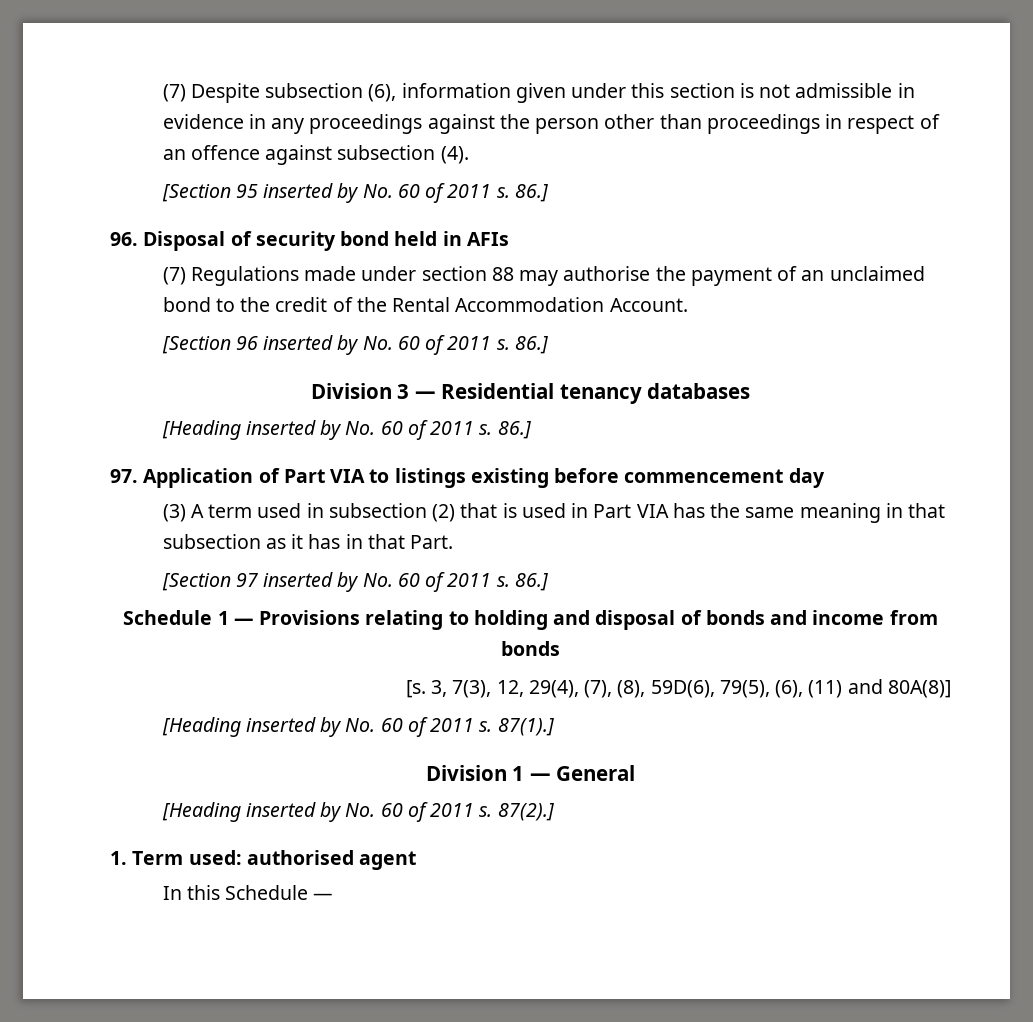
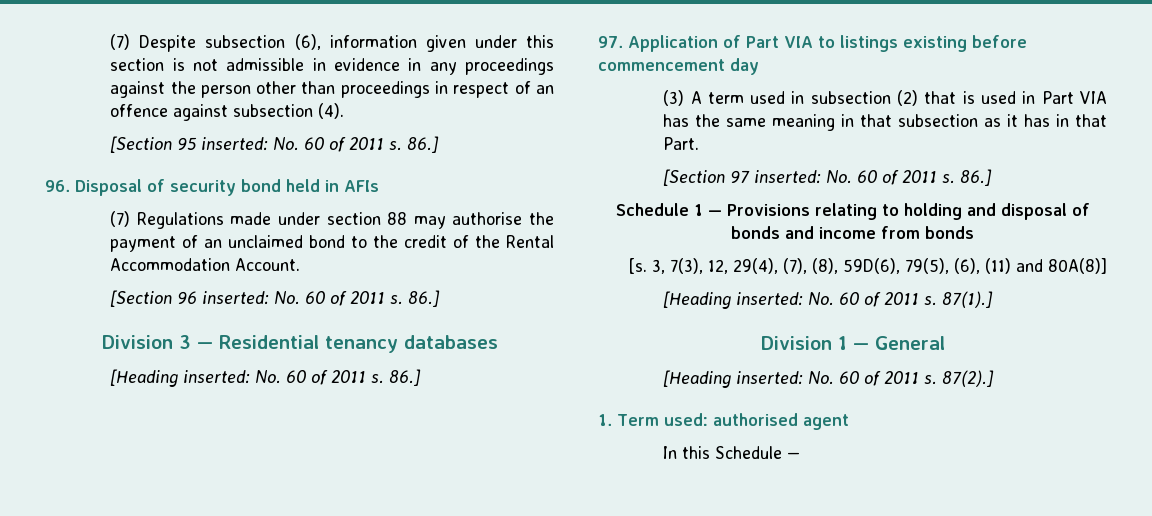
[263,183,360,203] inserted by -> [201,137,269,151] inserted:
[263,335,360,355] inserted by -> [202,291,270,305] inserted:
[245,420,343,440] inserted by -> [183,370,251,384] inserted:
[263,572,360,592] inserted by -> [754,170,822,184] inserted:
[245,717,343,737] inserted by -> [736,292,804,306] inserted:
[245,802,343,822] inserted by -> [736,371,804,385] inserted:

